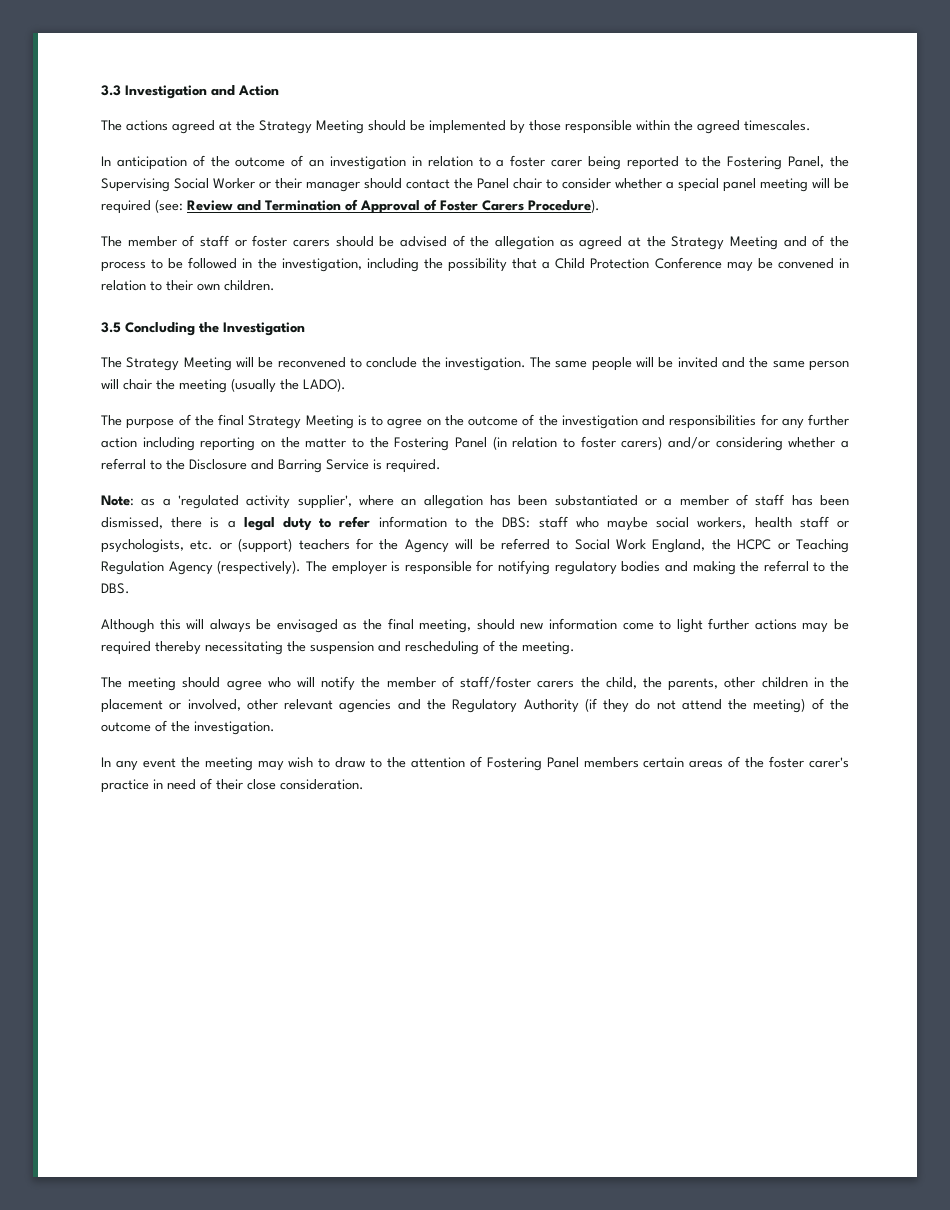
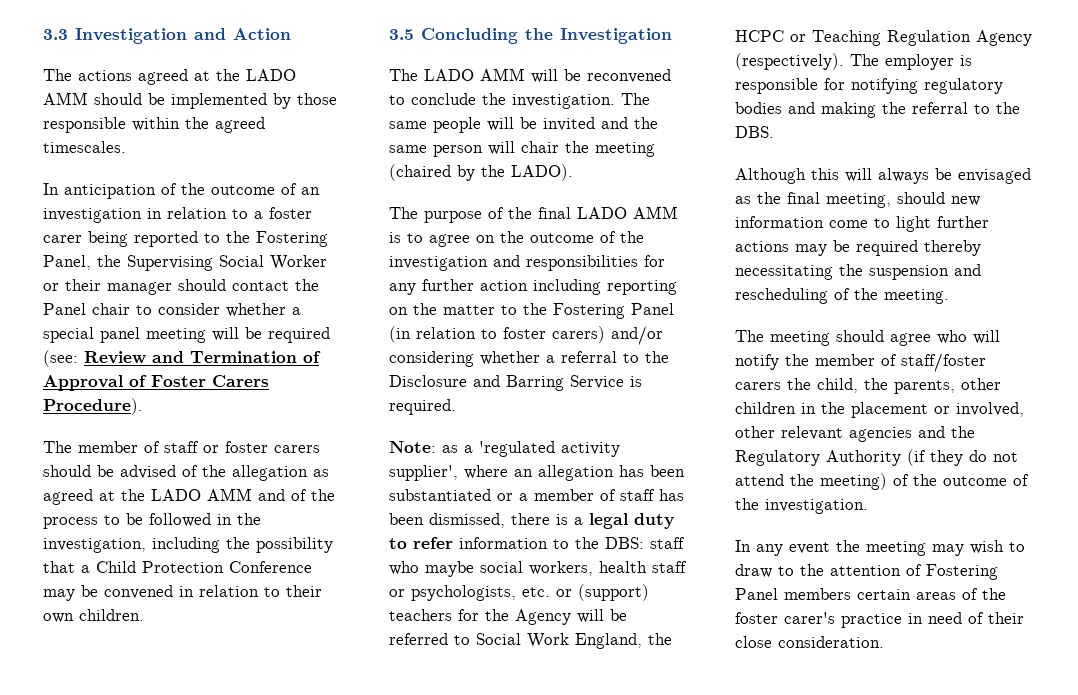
[259,120,364,134] Strategy Meeting -> [246,69,296,81] [43,92,88,105] LADO AMM
[671,236,778,250] Strategy Meeting -> [151,488,252,501] LADO AMM
[126,357,232,371] Strategy Meeting -> [424,68,525,81] LADO AMM
[231,378,276,393] (usually -> [389,164,475,181] (chaired by
[248,415,354,429] Strategy Meeting -> [577,206,678,219] LADO AMM

